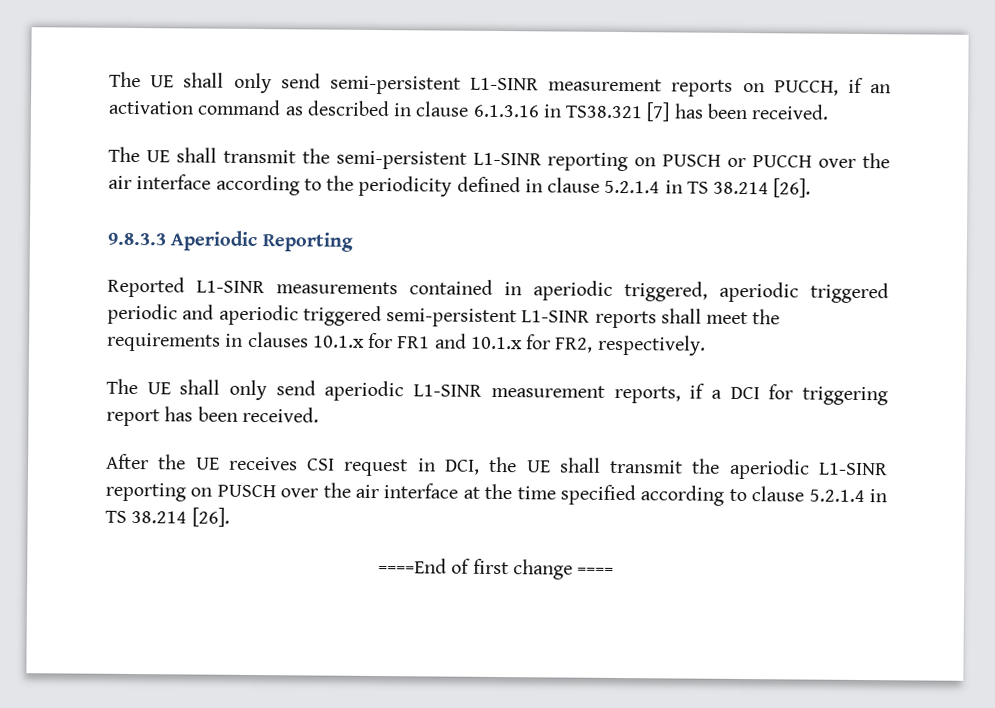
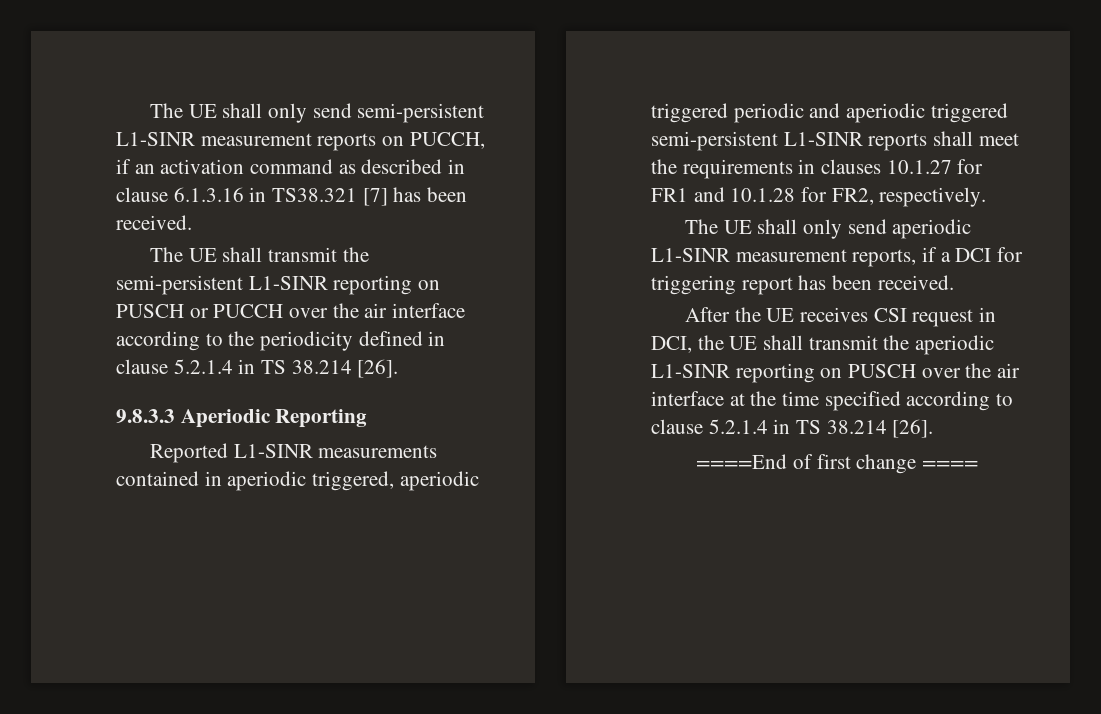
[312,335,365,348] 10.1.x -> [886,160,952,174] 10.1.27
[470,336,523,350] 10.1.x -> [730,188,796,202] 10.1.28

